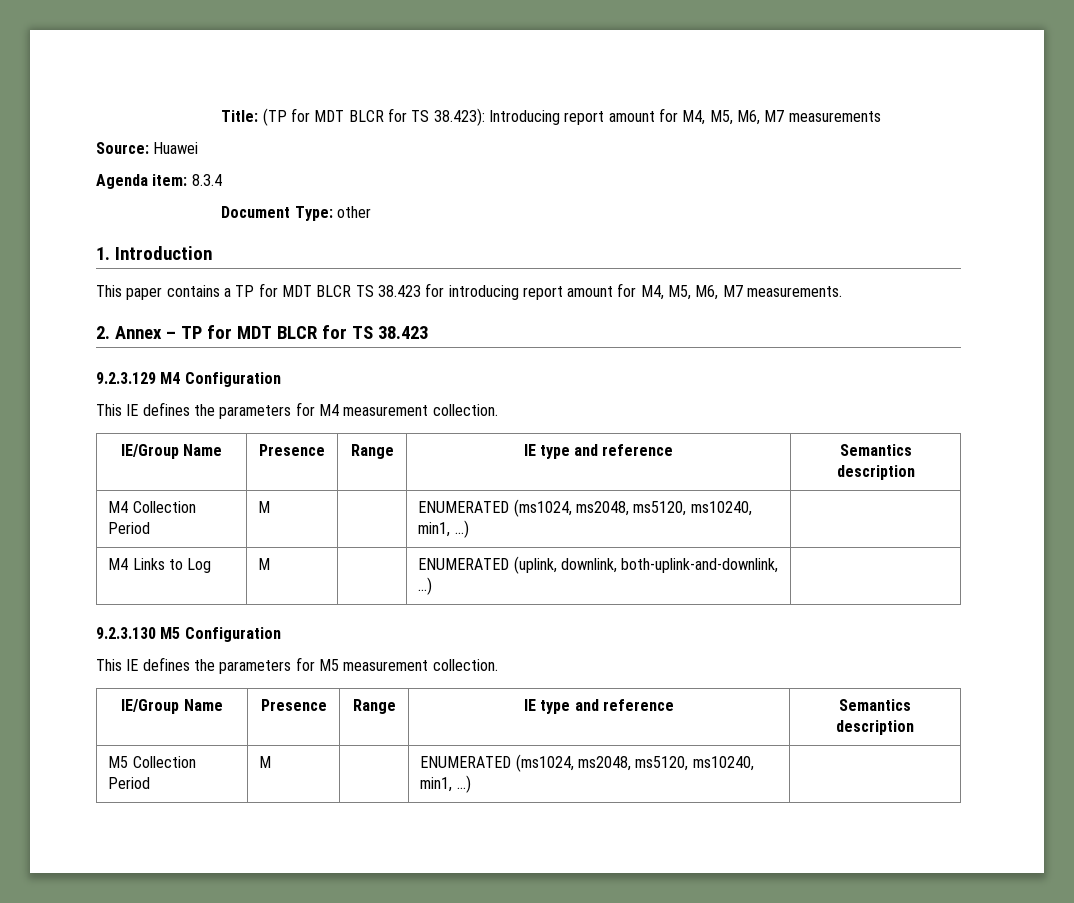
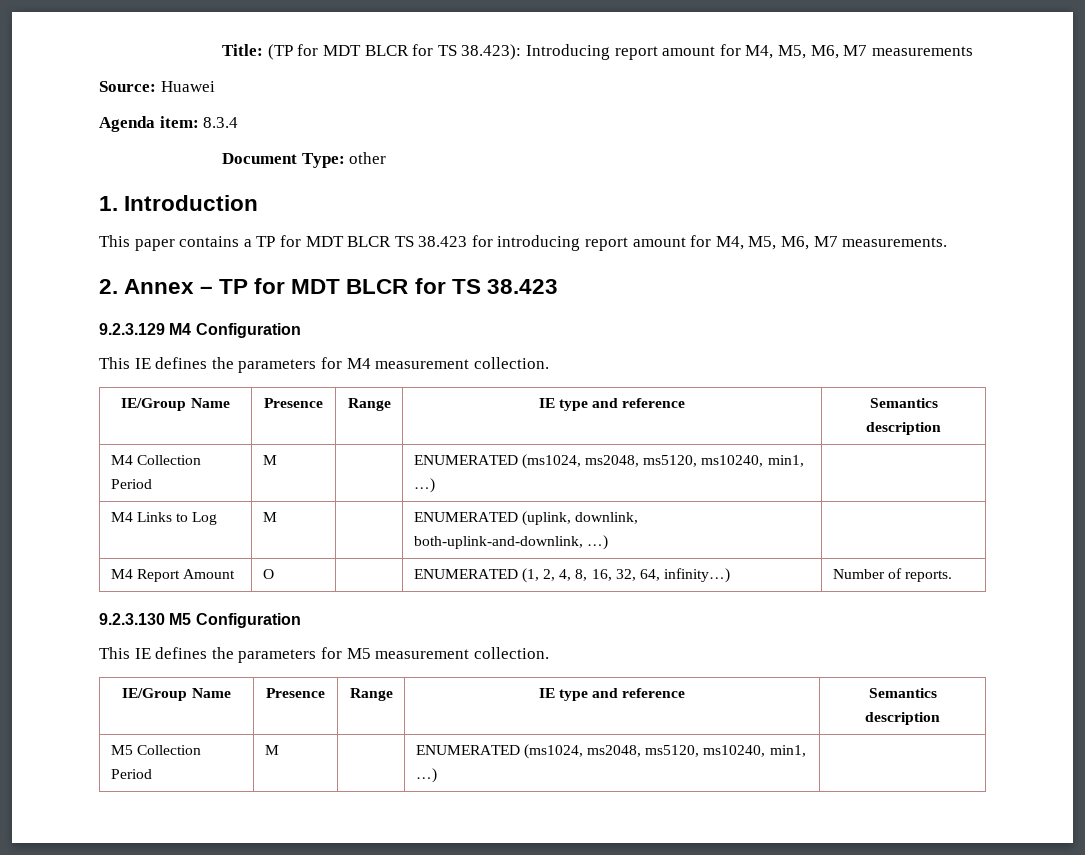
(433, 586) none -> [110,569,235,582] [262,569,274,579] [413,568,731,583] [832,568,952,582] // M4 Report Amount | O | | ENUMERATED (1, 2, 4, 8, 16, 32, 64, infinity…) | Number of reports.

